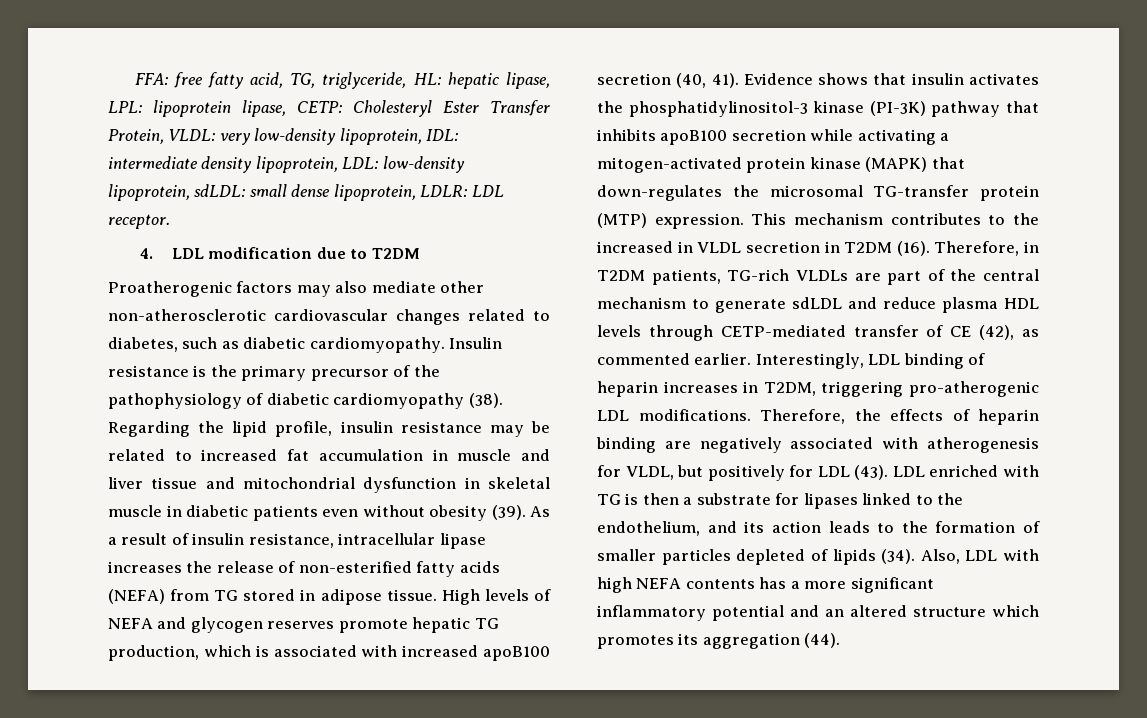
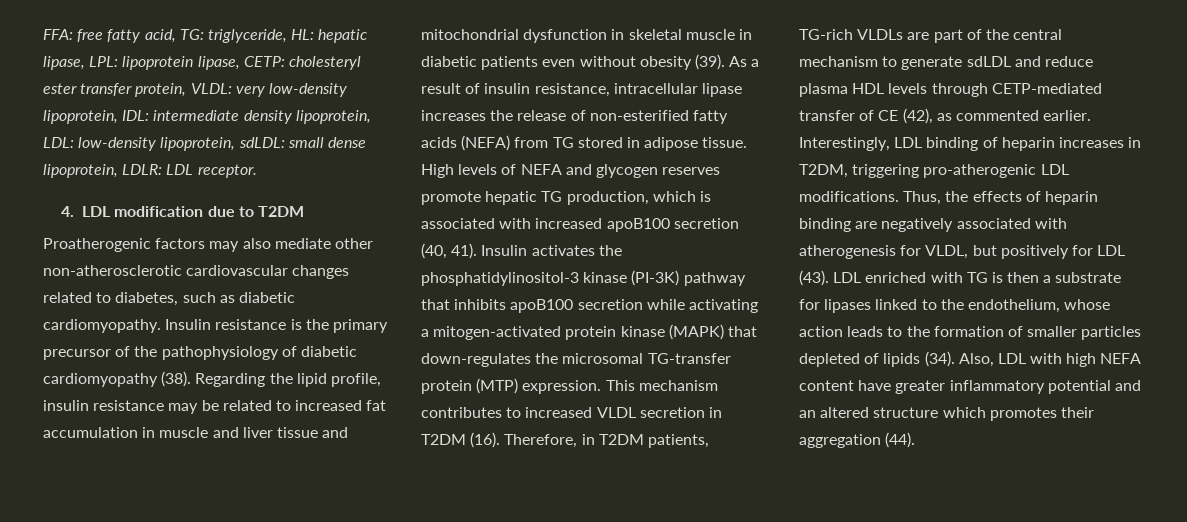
[290,73,316,88] TG, -> [179,29,204,40] TG:
[353,100,551,117] [108,129,164,144] Cholesteryl Ester Transfer Protein, -> [288,56,361,70] [43,83,187,97] cholesteryl ester transfer protein,
[743,73,964,85] Evidence shows that insulin -> [481,245,528,256] Insulin
[1013,213,1039,225] [597,241,693,253] the increased in -> [525,407,593,418] increased
[760,409,845,424] Therefore, -> [903,191,942,205] Thus,
[707,521,765,533] and its -> [1064,299,1111,310] whose
[685,577,934,593] contents has a more significant -> [799,380,946,394] content have greater
[678,633,699,645] its -> [1060,407,1094,418] their

